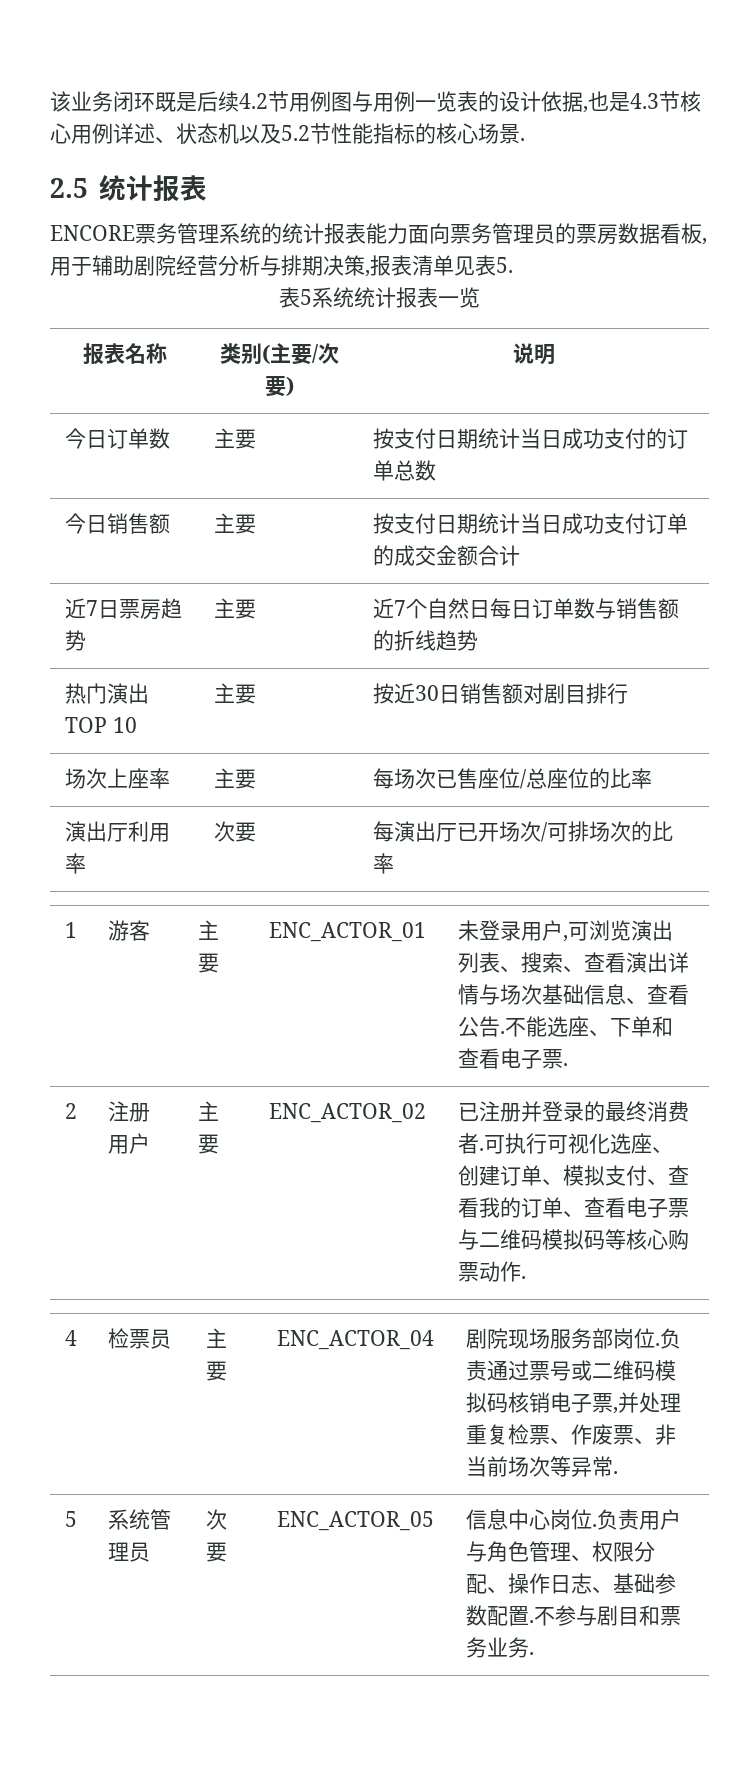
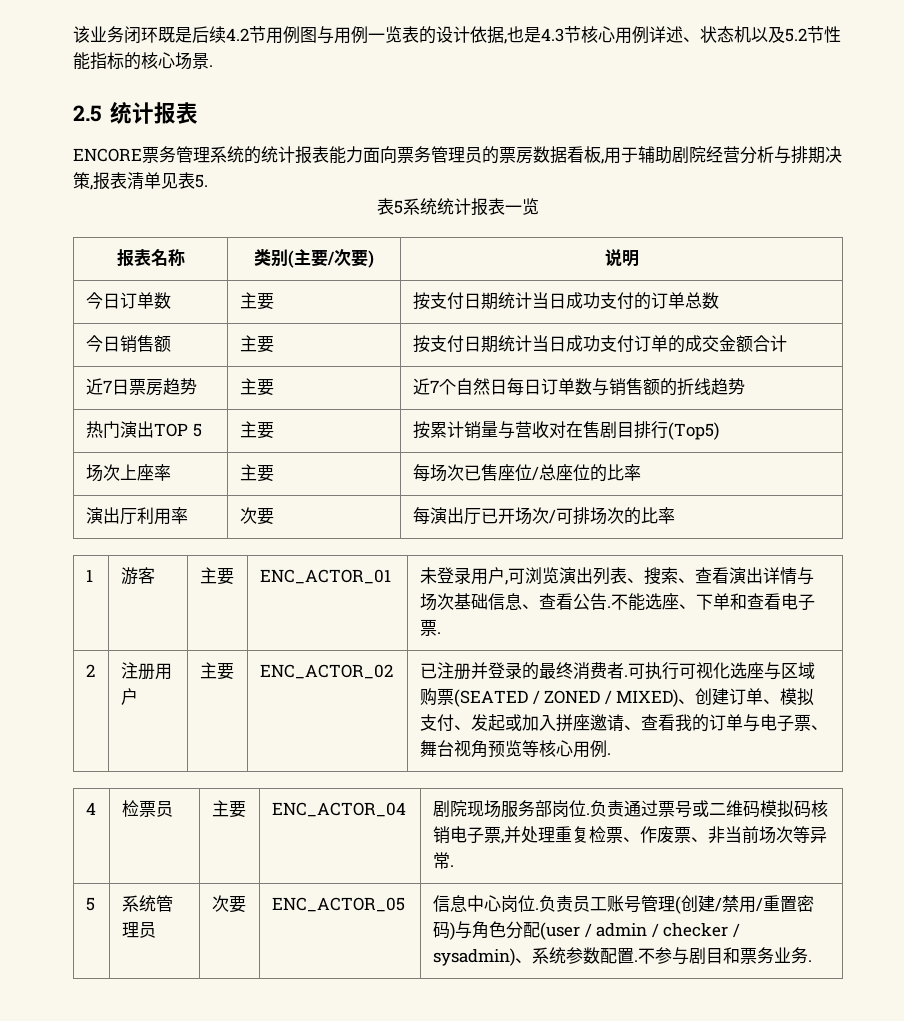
[112,717,137,733] [214,683,257,704] [373,683,545,704] 10 | 主要 | 按近30日销售额对 -> [192,423,202,437] [239,421,274,439] [412,421,600,439] 5 | 主要 | 按累计销量与营收对在售
(629, 693) none -> [667,422,719,440] (Top5)
(653, 1143) none -> [763,662,815,680] [419,688,679,707] 与区域购票(SEATED / ZONED / MIXED)
[668,1165,690,1185] [458,1197,690,1218] [458,1229,690,1250] [458,1261,522,1282] 查看我的订单、查看电子票与二维码模拟码等核心购票动作 -> [470,714,828,732] [419,740,607,758] 发起或加入拼座邀请、查看我的订单与电子票、舞台视角预览等核心用例
[639,1509,682,1530] [466,1541,656,1562] [466,1573,656,1594] 用户与角色管理、权限分配、操作日志、基础 -> [572,895,814,914] [432,921,740,940] [432,947,566,966] 员工账号管理(创建/禁用/重置密码)与角色分配(user / admin / checker / sysadmin)、系统

